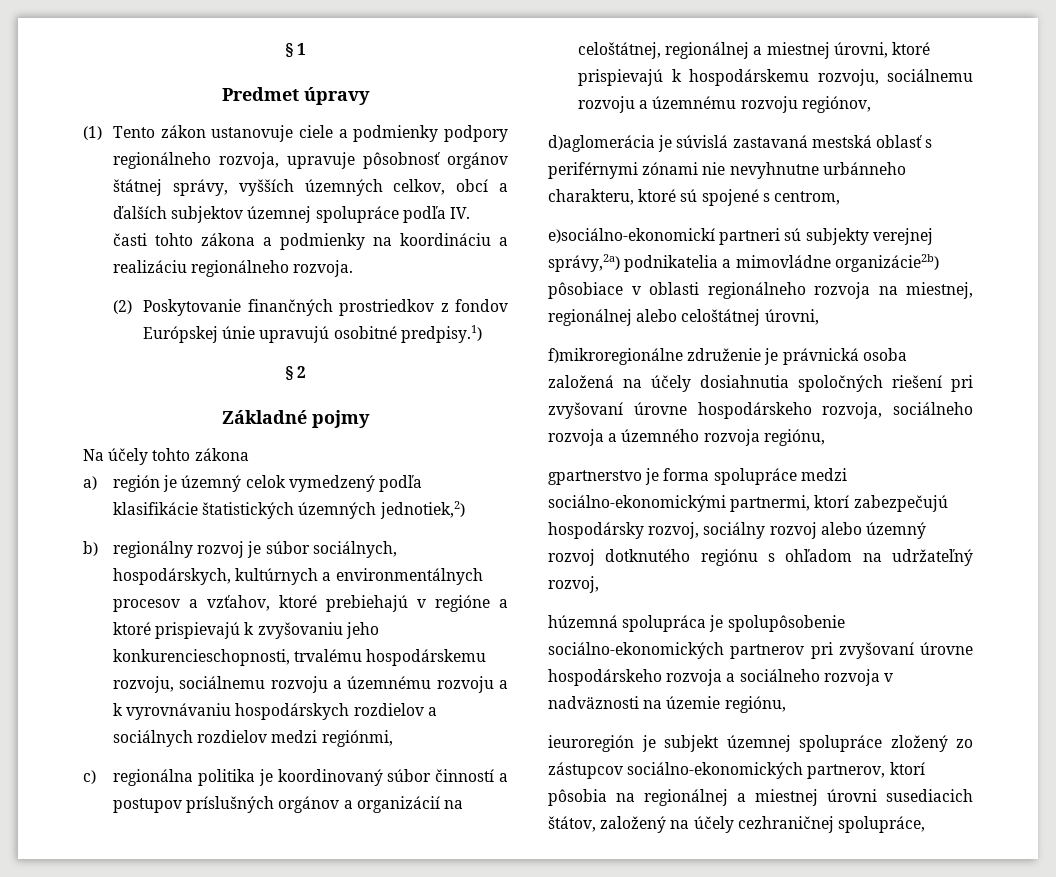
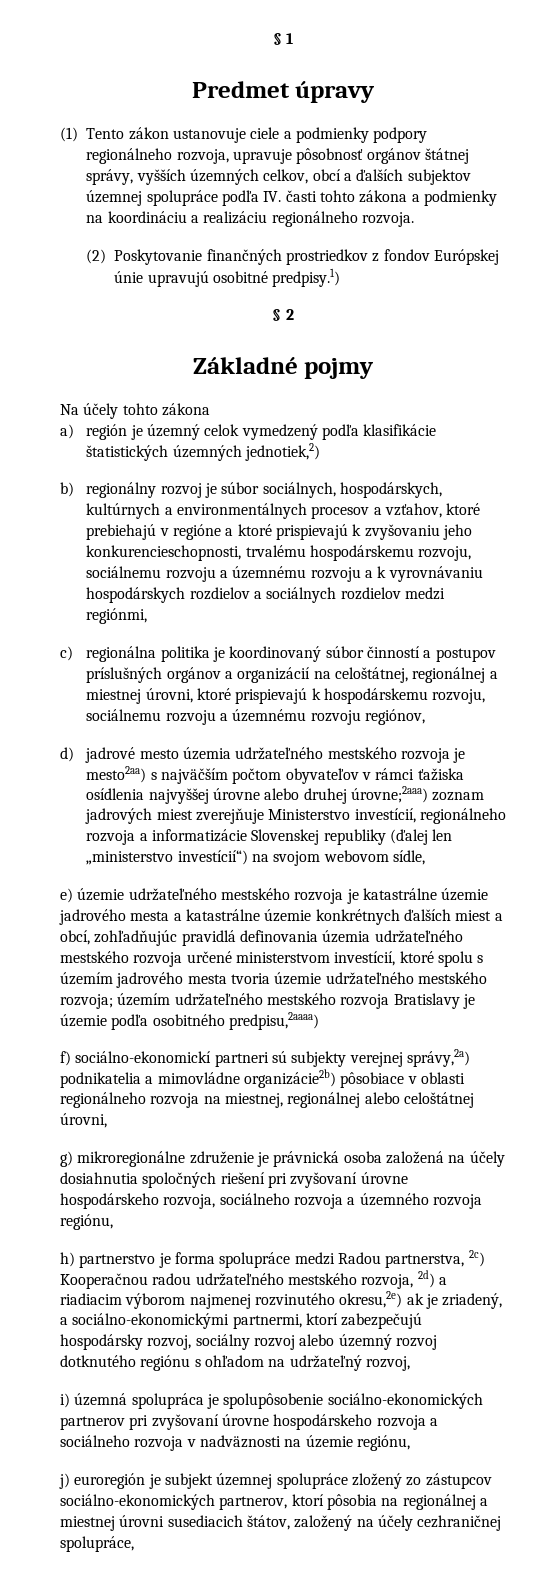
[548,135,933,152] [548,162,906,179] [548,189,840,206] [548,228,715,243] d)aglomerácia je súvislá zastavaná mestská oblasť s periférnymi zónami nie nevyhnutne urbánneho charakteru, ktoré sú spojené s centrom, // e)sociálno-ekonomickí -> [60,747,466,763] [86,766,464,784] [86,786,485,804] [85,808,506,824] [86,829,453,845] [86,850,425,866] [60,888,489,904] [59,909,503,925] [60,930,463,946] [60,951,484,967] [60,972,487,988] [60,993,475,1009] [60,1012,319,1030] [60,1051,212,1066] d) jadrové mesto územia udržateľného mestského rozvoja je mesto2aa) s najväčším počtom obyvateľov v rámci ťažiska osídlenia najvyššej úrovne alebo druhej úrovne;2aaa) zoznam jadrových miest zverejňuje Ministerstvo investícií, regionálneho rozvoja a informatizácie Slovenskej republiky (ďalej len „ministerstvo investícií“) na svojom webovom sídle, // e) územie udržateľného mestského rozvoja je katastrálne územie jadrového mesta a katastrálne územie konkrétnych ďalších miest a obcí, zohľadňujúc pravidlá definovania územia udržateľného mestského rozvoja určené ministerstvom investícií, ktoré spolu s územím jadrového mesta tvoria územie udržateľného mestského rozvoja; územím udržateľného mestského rozvoja Bratislavy je územie podľa osobitného predpisu,2aaaa) // f) sociálno-ekonomickí
[548,348,683,365] f)mikroregionálne -> [60,1151,186,1167] g) mikroregionálne
[548,470,642,485] gpartnerstvo -> [60,1252,156,1268] h) partnerstvo
(847, 474) none -> [337,1250,485,1268] [60,1270,447,1289] [60,1291,503,1309] [60,1317,68,1325] Radou partnerstva, 2c) Kooperačnou radou udržateľného mestského rozvoja, 2d) a riadiacim výborom najmenej rozvinutého okresu,2e) ak je zriadený, a
[548,615,618,628] húzemná -> [60,1393,128,1408] i) územná
[548,735,634,752] ieuroregión -> [59,1473,146,1489] j) euroregión

